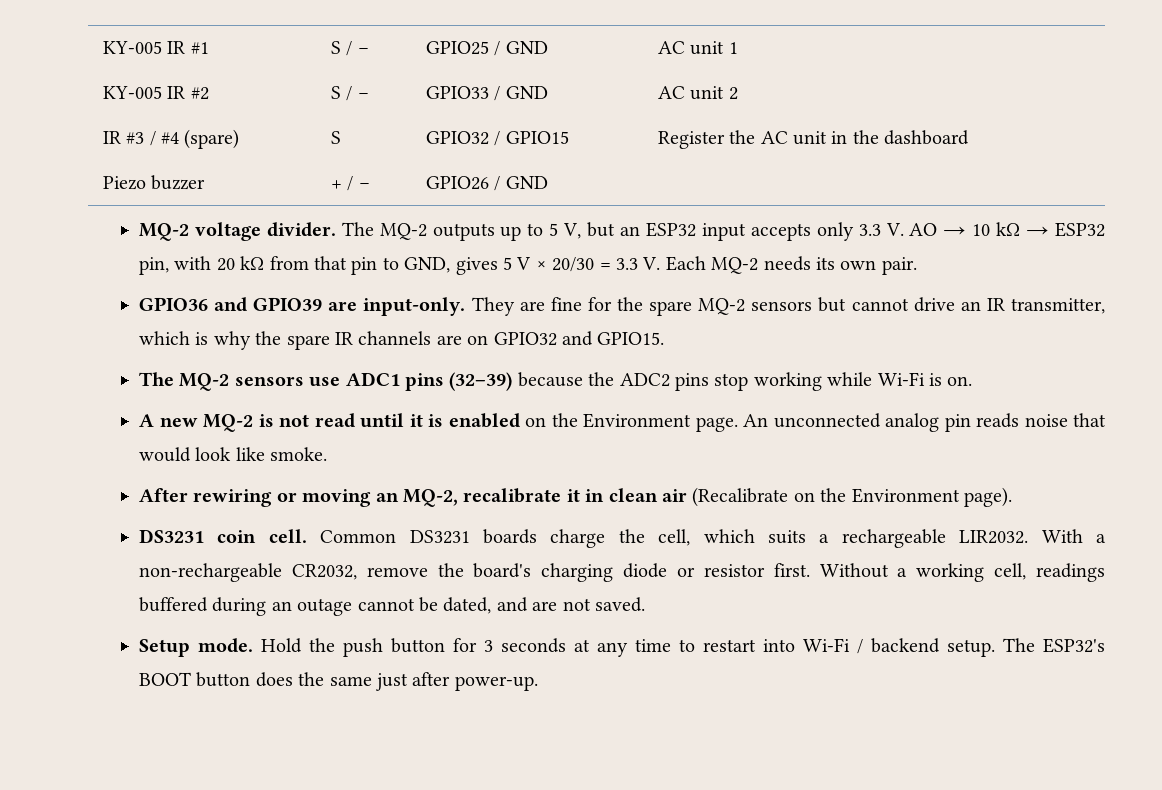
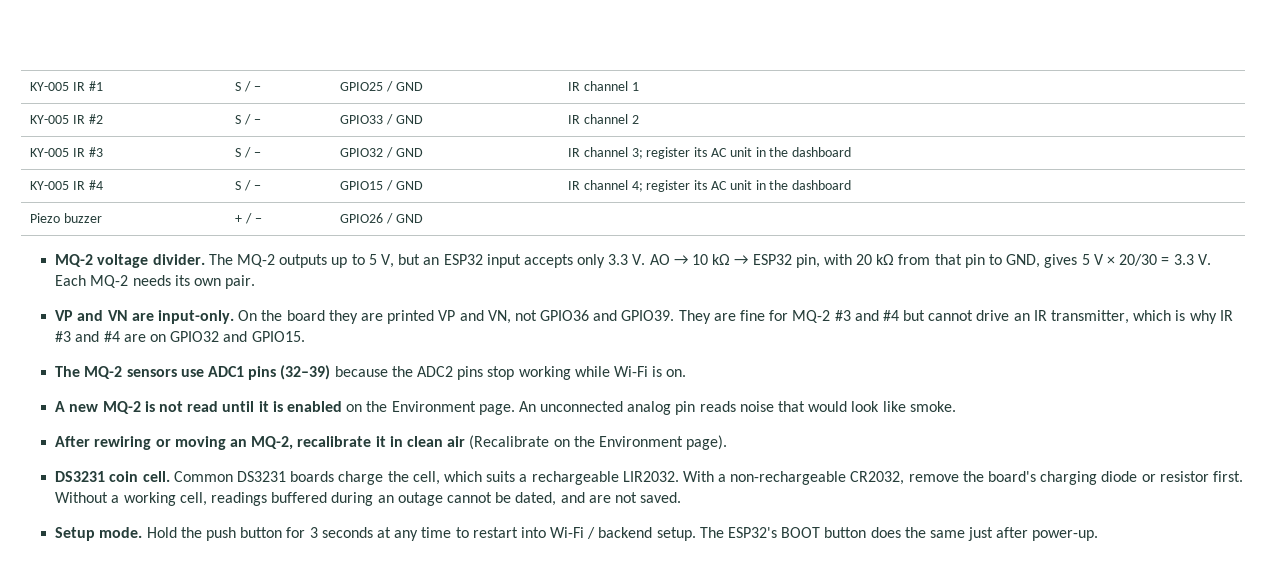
[657,41,725,55] AC unit -> [568,81,628,91] IR channel
[657,86,725,100] AC unit -> [568,114,628,124] IR channel
[102,129,240,149] [330,131,341,144] IR #3 / #4 (spare) | S -> [30,147,103,157] [235,147,261,158] KY-005 IR #3 | S / −
[505,131,569,144] [657,130,756,149] GPIO15 | Register the -> [395,148,423,157] [568,147,852,159] [30,180,103,190] [235,180,261,191] [340,180,423,191] [568,180,708,192] GND | IR channel 3; register its AC unit in the dashboard // KY-005 IR #4 | S / − | GPIO15 / GND | IR channel 4; register its
[139,297,813,316] GPIO36 and GPIO39 are input-only. They are fine for the spare MQ-2 sensors -> [55,310,899,324] VP and VN are input-only. On the board they are printed VP and VN, not GPIO36 and GPIO39. They are fine for MQ-2 #3 and #4
[255,331,432,350] the spare IR channels -> [1219,310,1233,321] [55,331,120,342] IR #3 and #4

